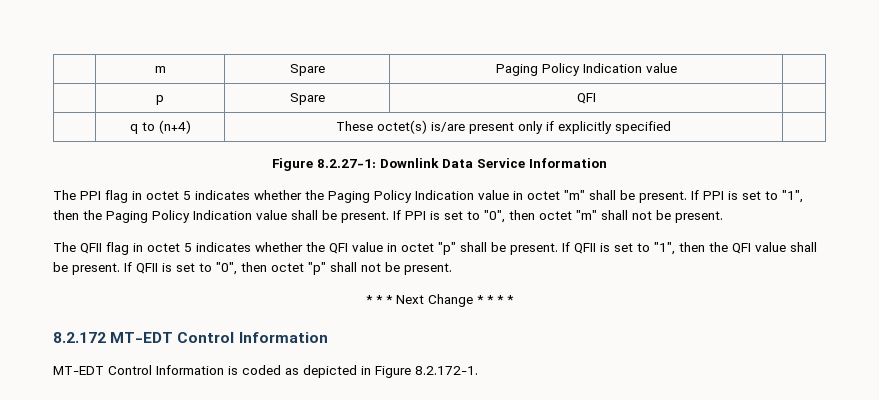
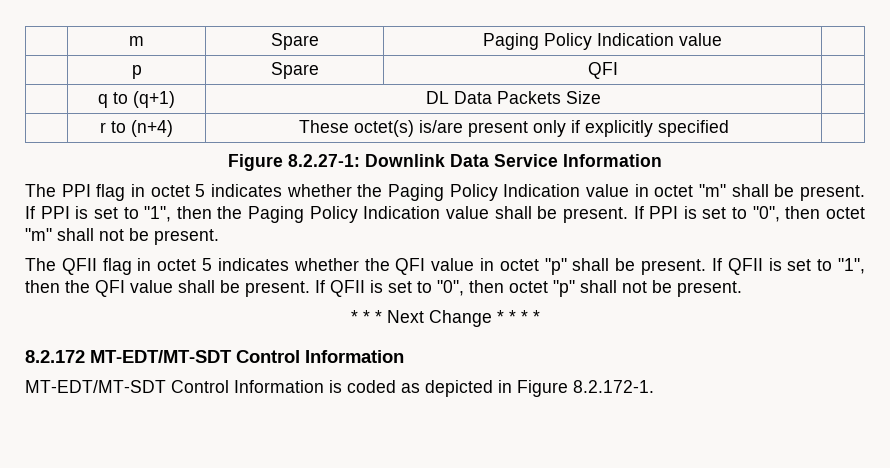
(155, 126) none -> [133,91,175,108] [426,91,601,104] [100,121,126,133] (q+1) | DL Data Packets Size | // | r to
[110,332,174,343] MT-EDT -> [90,350,232,363] MT-EDT/MT-SDT
[53,366,104,375] MT-EDT -> [25,380,166,393] MT-EDT/MT-SDT

